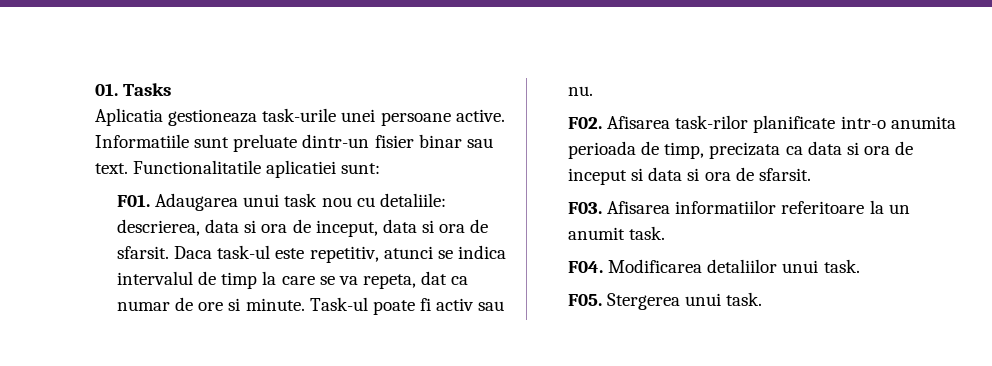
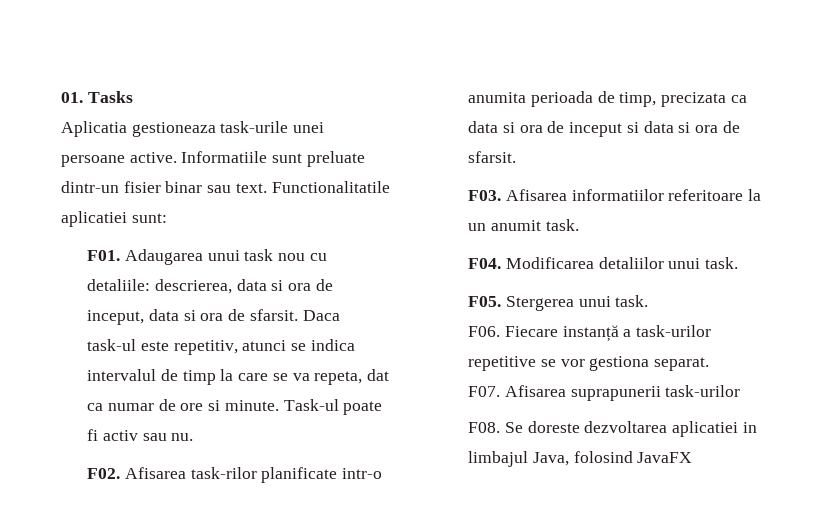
(763, 299) none -> [468,325,712,342] [468,356,710,371] [468,385,741,401] [468,421,757,437] [468,451,693,467] // F06. Fiecare instanță a task-urilor repetitive se vor gestiona separat. // F07. Afisarea suprapunerii task-urilor // F08. Se doreste dezvoltarea aplicatiei in limbajul Java, folosind JavaFX

